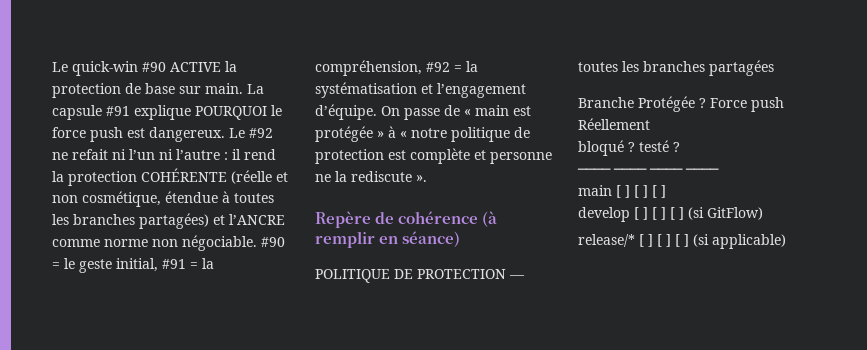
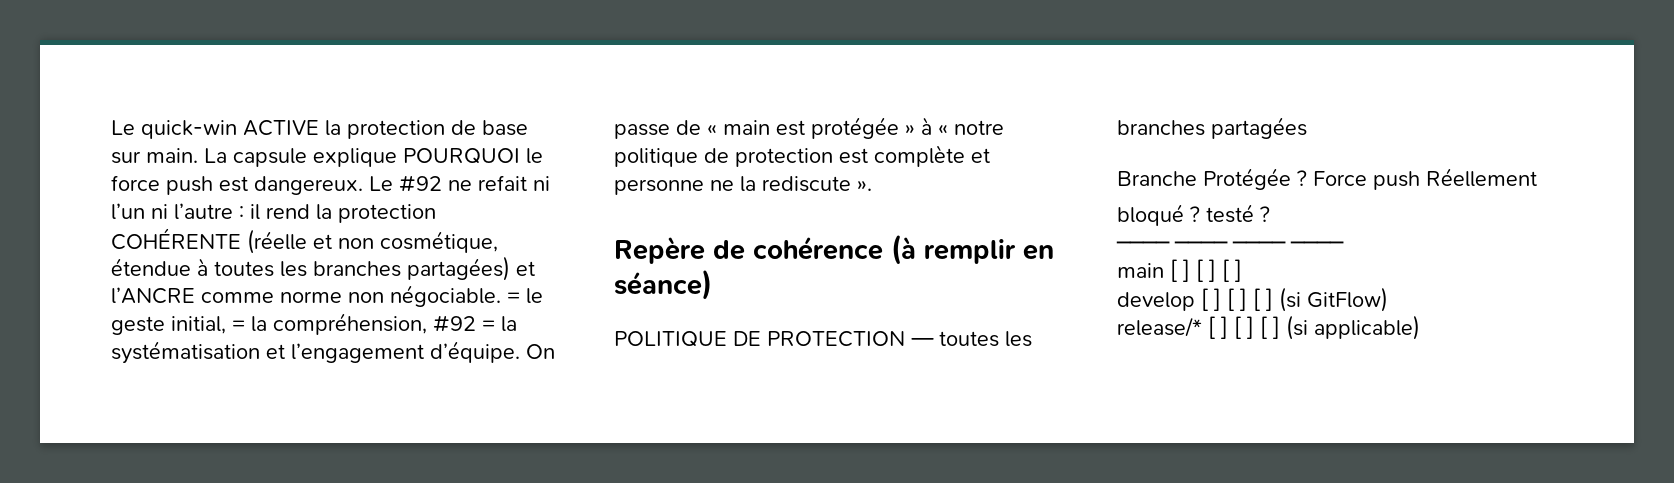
[142,62,166,72] #90 -> (237, 129) none
[106,106,130,116] #91 -> (307, 157) none
[261,237,285,247] #90 -> (501, 296) none
[162,259,186,269] #91 -> (226, 325) none

